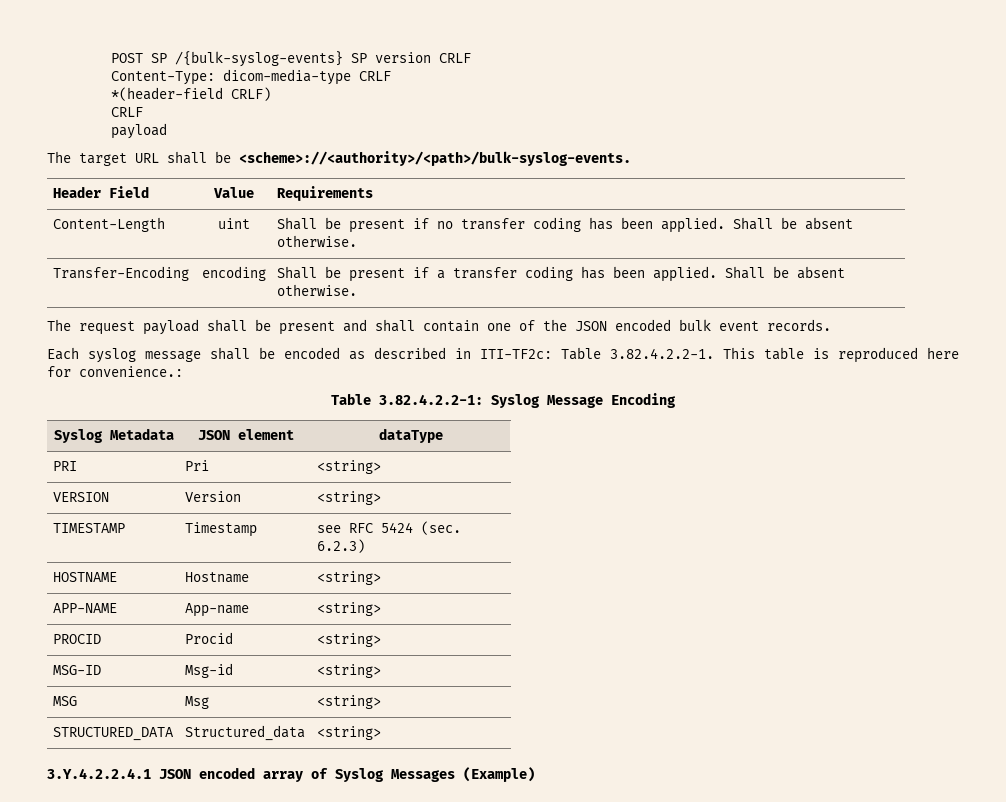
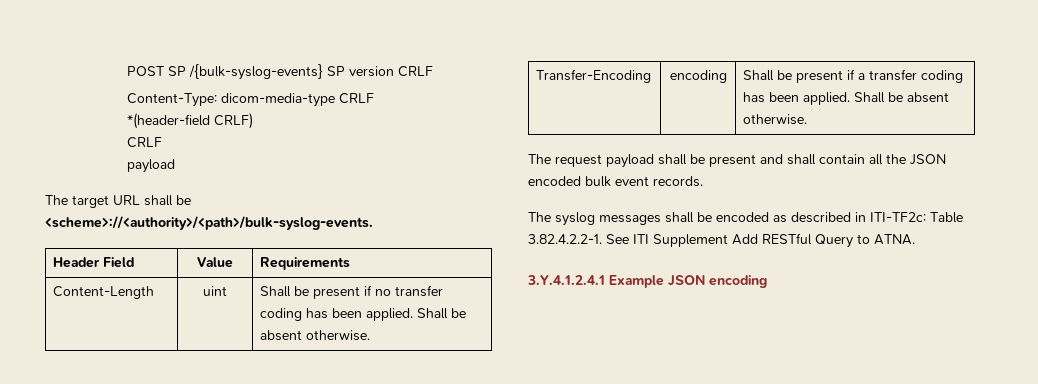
[487,320,535,331] one of -> [869,154,883,165] all
[47,347,201,363] Each syslog message -> [528,212,661,226] The syslog messages
[723,347,959,363] [47,366,183,377] [331,393,676,408] [53,428,174,443] [197,429,294,440] [379,428,443,443] [52,461,77,471] [184,460,209,471] [316,460,381,474] [52,492,109,502] [184,491,241,502] [316,491,381,505] [52,523,125,533] [184,522,257,537] [316,521,461,535] [316,539,365,553] [52,572,117,582] [184,572,249,583] [316,571,381,585] [52,603,117,613] [184,603,249,617] [316,602,381,616] [52,634,101,644] [184,632,233,644] [316,633,381,647] [52,665,101,675] [184,663,233,678] [316,664,381,678] [52,696,77,706] [184,696,209,709] [316,695,381,709] [52,727,174,741] [184,725,305,741] [316,726,381,740] [47,767,535,782] This table is reproduced here for convenience.: // Table 3.82.4.2.2-1: Syslog Message Encoding // Syslog Metadata | JSON element | dataType // PRI | Pri | <string> // VERSION | Version | <string> // TIMESTAMP | Timestamp | see RFC 5424 (sec. 6.2.3) // HOSTNAME | Hostname | <string> // APP-NAME | App-name | <string> // PROCID | Procid | <string> // MSG-ID | Msg-id | <string> // MSG | Msg | <string> // STRUCTURED_DATA | Structured_data | <string> // 3.Y.4.2.2.4.1 JSON encoded array of Syslog Messages (Example) -> [606,233,915,248] [527,275,767,288] See ITI Supplement Add RESTful Query to ATNA. // 3.Y.4.1.2.4.1 Example JSON encoding

